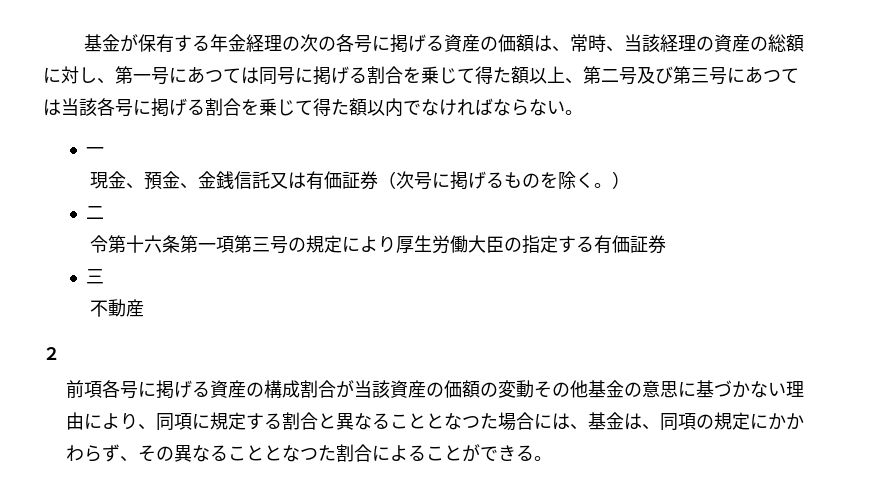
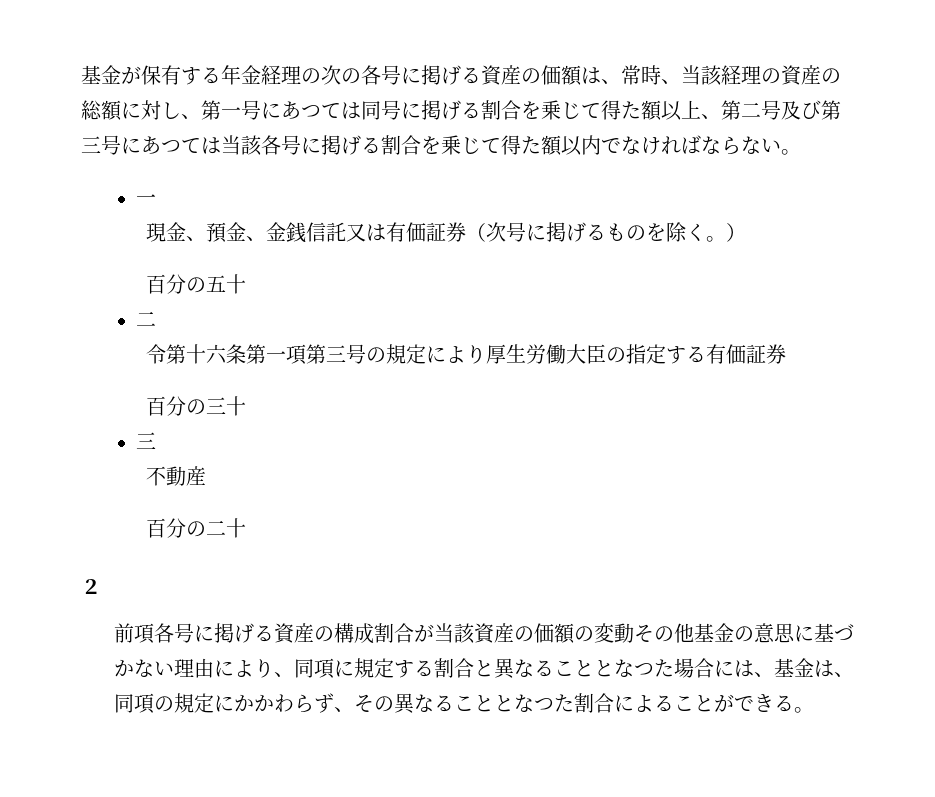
(630, 180) none -> [146,274,247,294] // 百分の五十
(666, 244) none -> [146,396,247,416] // 百分の三十
(144, 308) none -> [146,518,247,538] // 百分の二十

